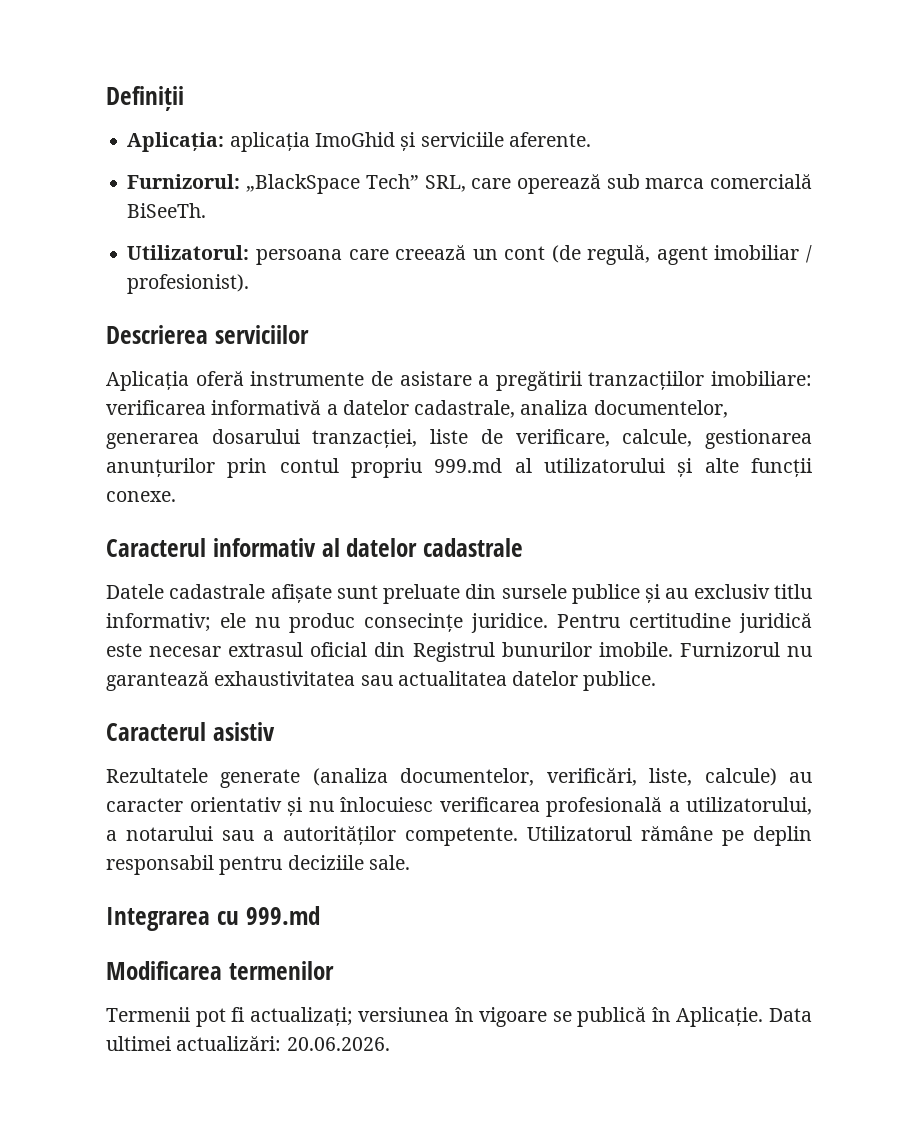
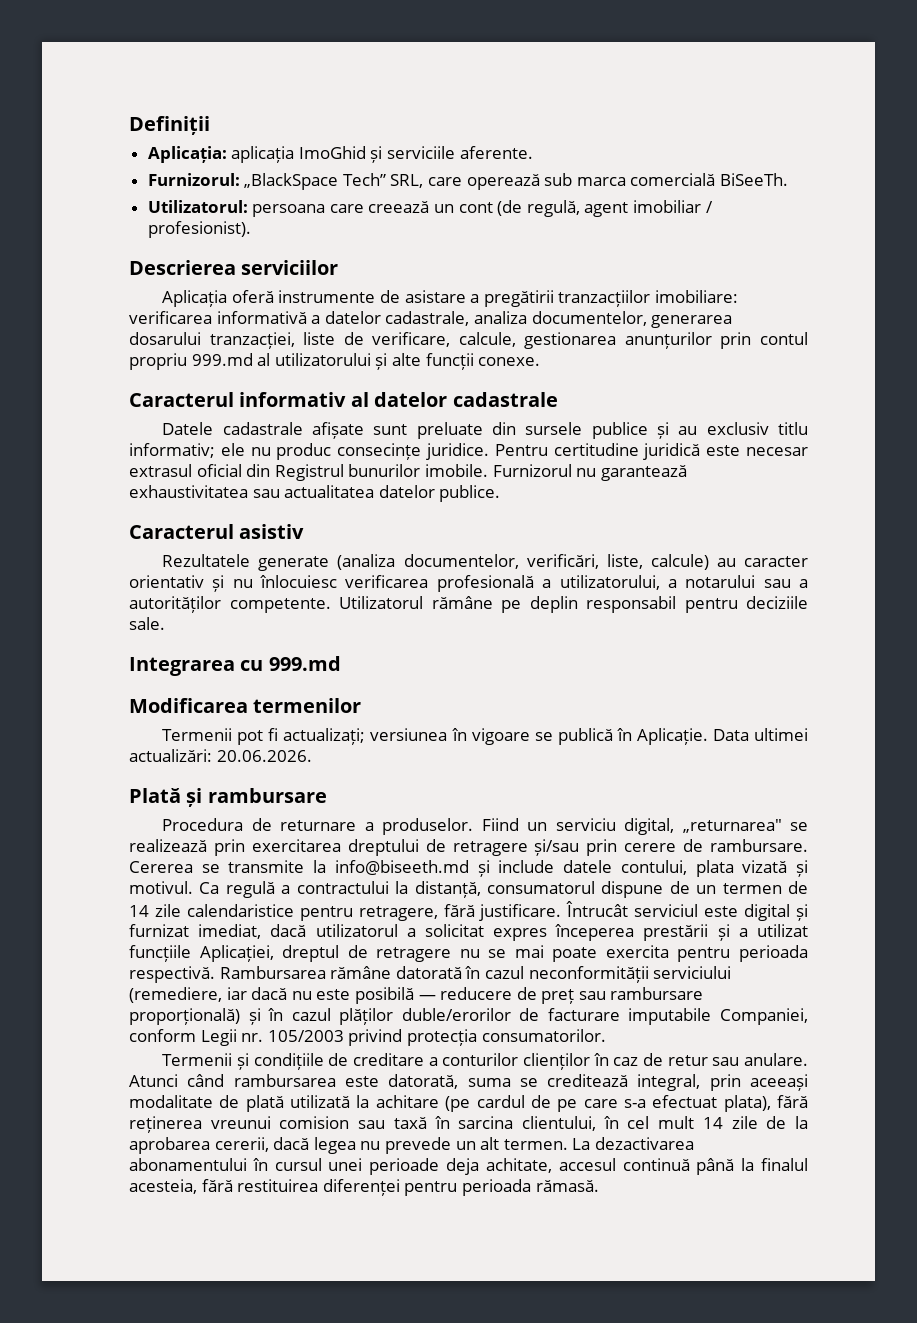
(390, 1044) none -> [129,788,327,807] [162,818,808,835] [129,839,808,856] [129,860,809,877] [129,881,808,898] [129,901,808,921] [129,924,808,941] [129,945,808,962] [129,966,732,983] [129,987,704,1004] [129,1008,808,1025] [129,1029,606,1046] [162,1053,808,1070] [129,1074,808,1091] [129,1095,808,1112] [129,1116,808,1133] [129,1137,694,1154] [129,1158,809,1175] [129,1179,599,1196] // Plată și rambursare // Procedura de returnare a produselor. Fiind un serviciu digital, „returnarea" se realizează prin exercitarea dreptului de retragere și/sau prin cerere de rambursare. Cererea se transmite la info@biseeth.md și include datele contului, plata vizată și motivul. Ca regulă a contractului la distanță, consumatorul dispune de un termen de 14 zile calendaristice pentru retragere, fără justificare. Întrucât serviciul este digital și furnizat imediat, dacă utilizatorul a solicitat expres începerea prestării și a utilizat funcțiile Aplicației, dreptul de retragere nu se mai poate exercita pentru perioada respectivă. Rambursarea rămâne datorată în cazul neconformității serviciului (remediere, iar dacă nu este posibilă — reducere de preț sau rambursare proporțională) și în cazul plăților duble/erorilor de facturare imputabile Companiei, conform Legii nr. 105/2003 privind protecția consumatorilor. // Termenii și condițiile de creditare a conturilor clienților în caz de retur sau anulare. Atunci când rambursarea este datorată, suma se creditează integral, prin aceeași modalitate de plată utilizată la achitare (pe cardul de pe care s-a efectuat plata), fără reținerea vreunui comision sau taxă în sarcina clientului, în cel mult 14 zile de la aprobarea cererii, dacă legea nu prevede un alt termen. La dezactivarea abonamentului în cursul unei perioade deja achitate, accesul continuă până la finalul acesteia, fără restituirea diferenței pentru perioada rămasă.

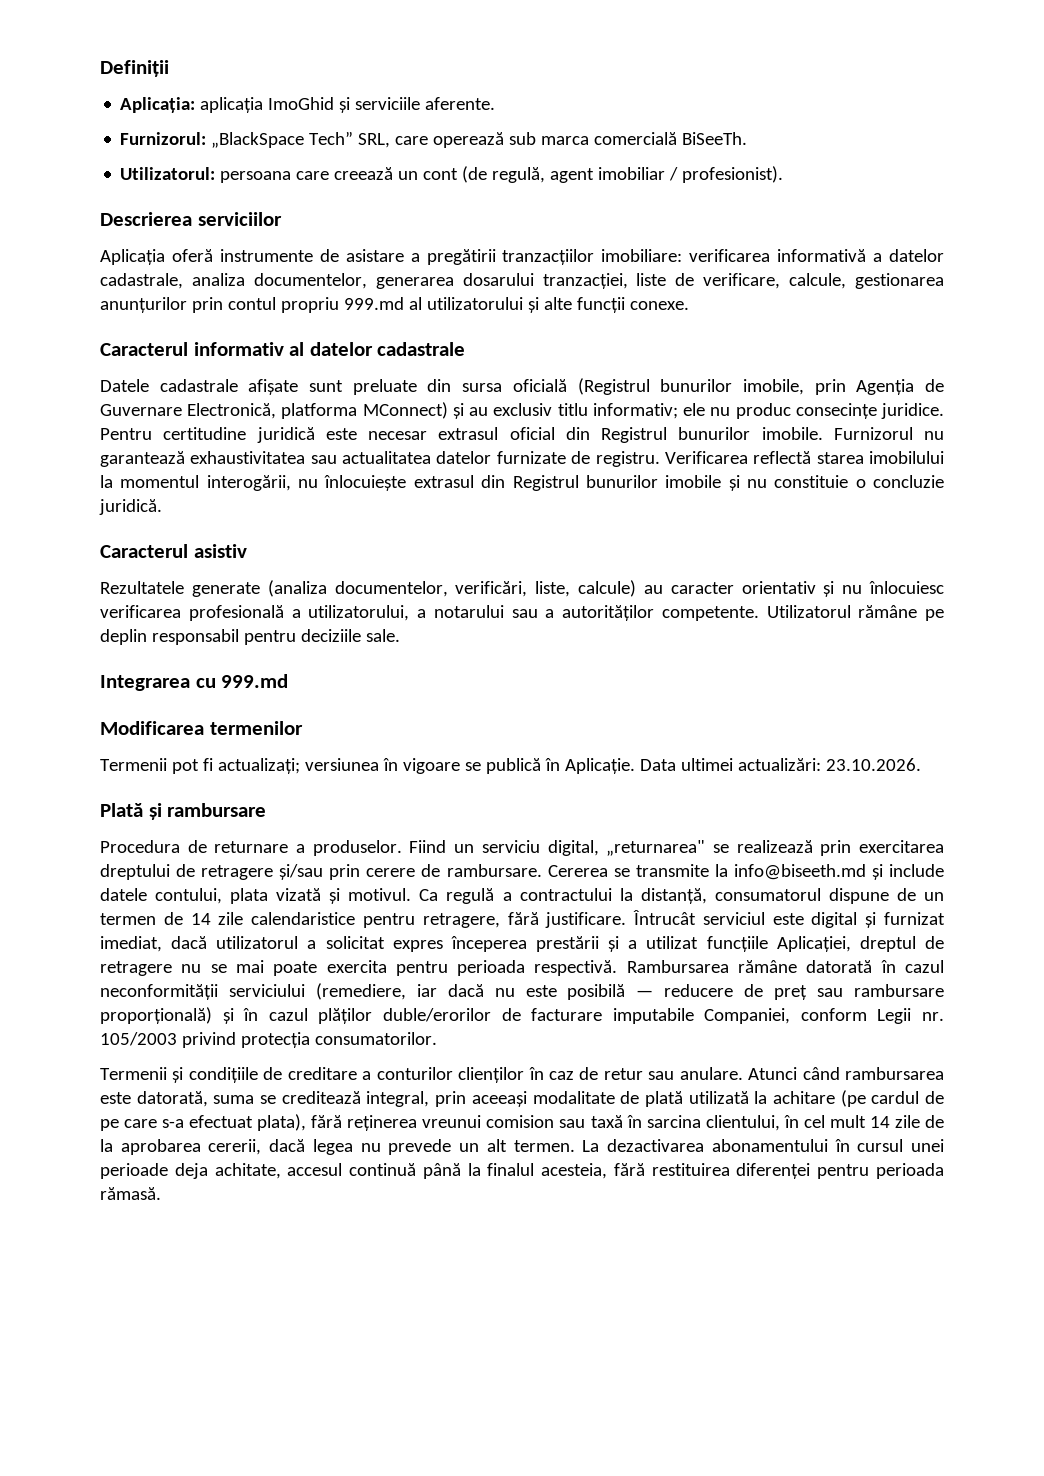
[525,422,648,439] sursele publice -> [462,378,945,395] [100,402,448,419] sursa oficială (Registrul bunurilor imobile, prin Agenția de Guvernare Electronică, platforma MConnect)
[439,485,501,502] publice. -> [496,451,944,467] [100,475,945,491] [99,499,162,515] furnizate de registru. Verificarea reflectă starea imobilului la momentul interogării, nu înlocuiește extrasul din Registrul bunurilor imobile și nu constituie o concluzie juridică.
[216,750,312,762] 20.06.2026. -> [825,758,921,771] 23.10.2026.

